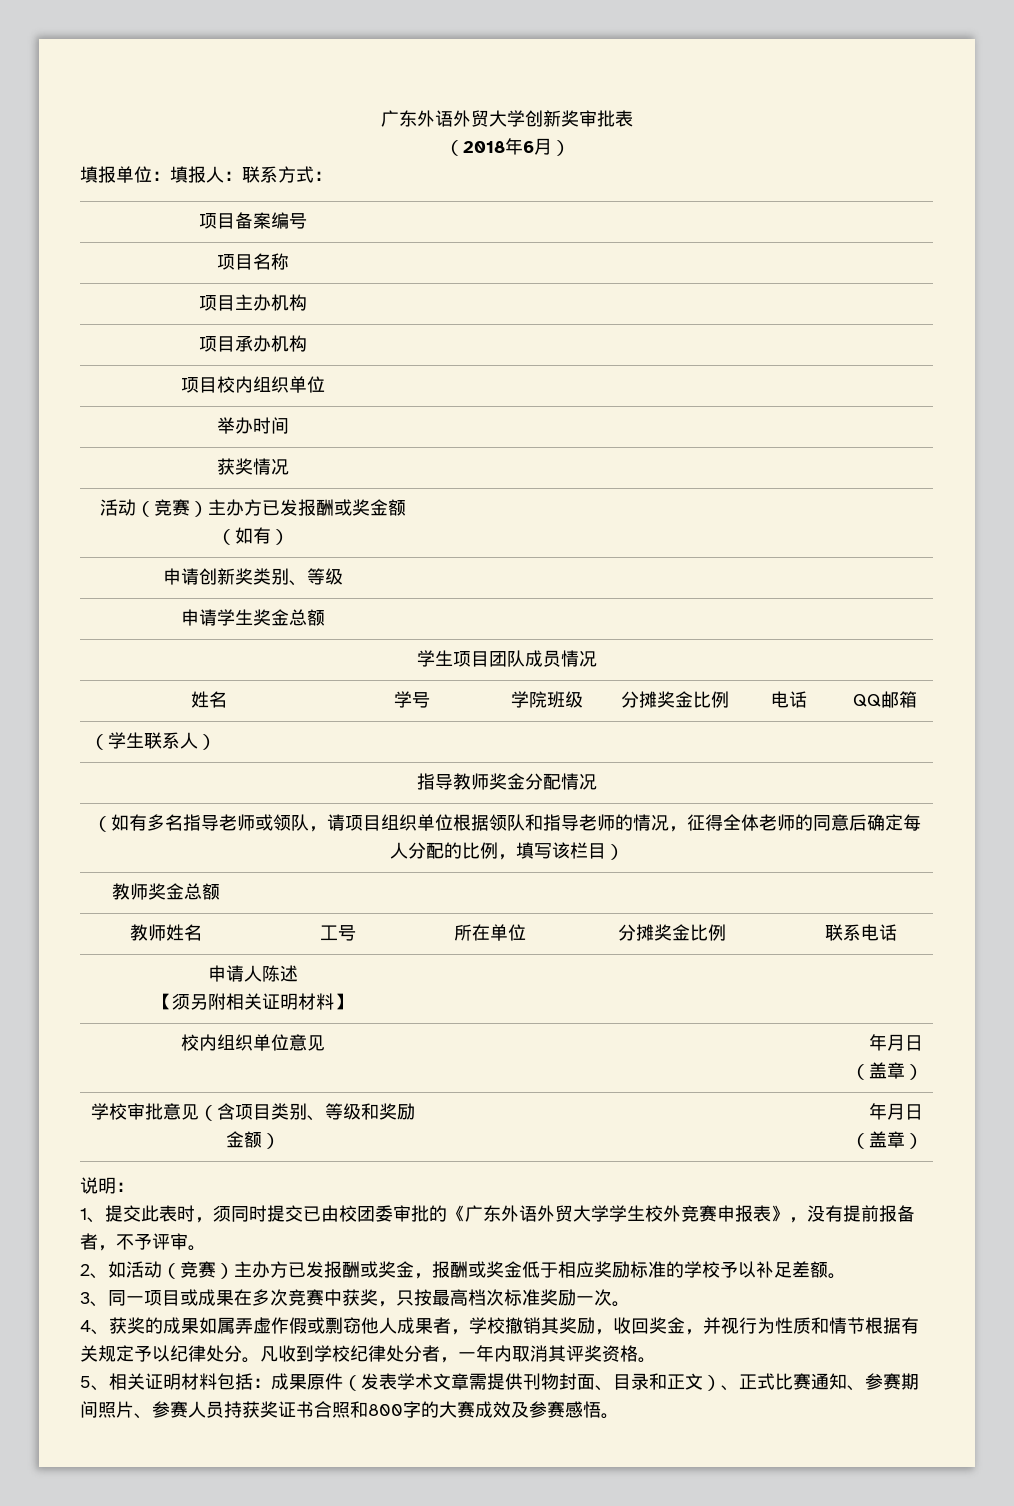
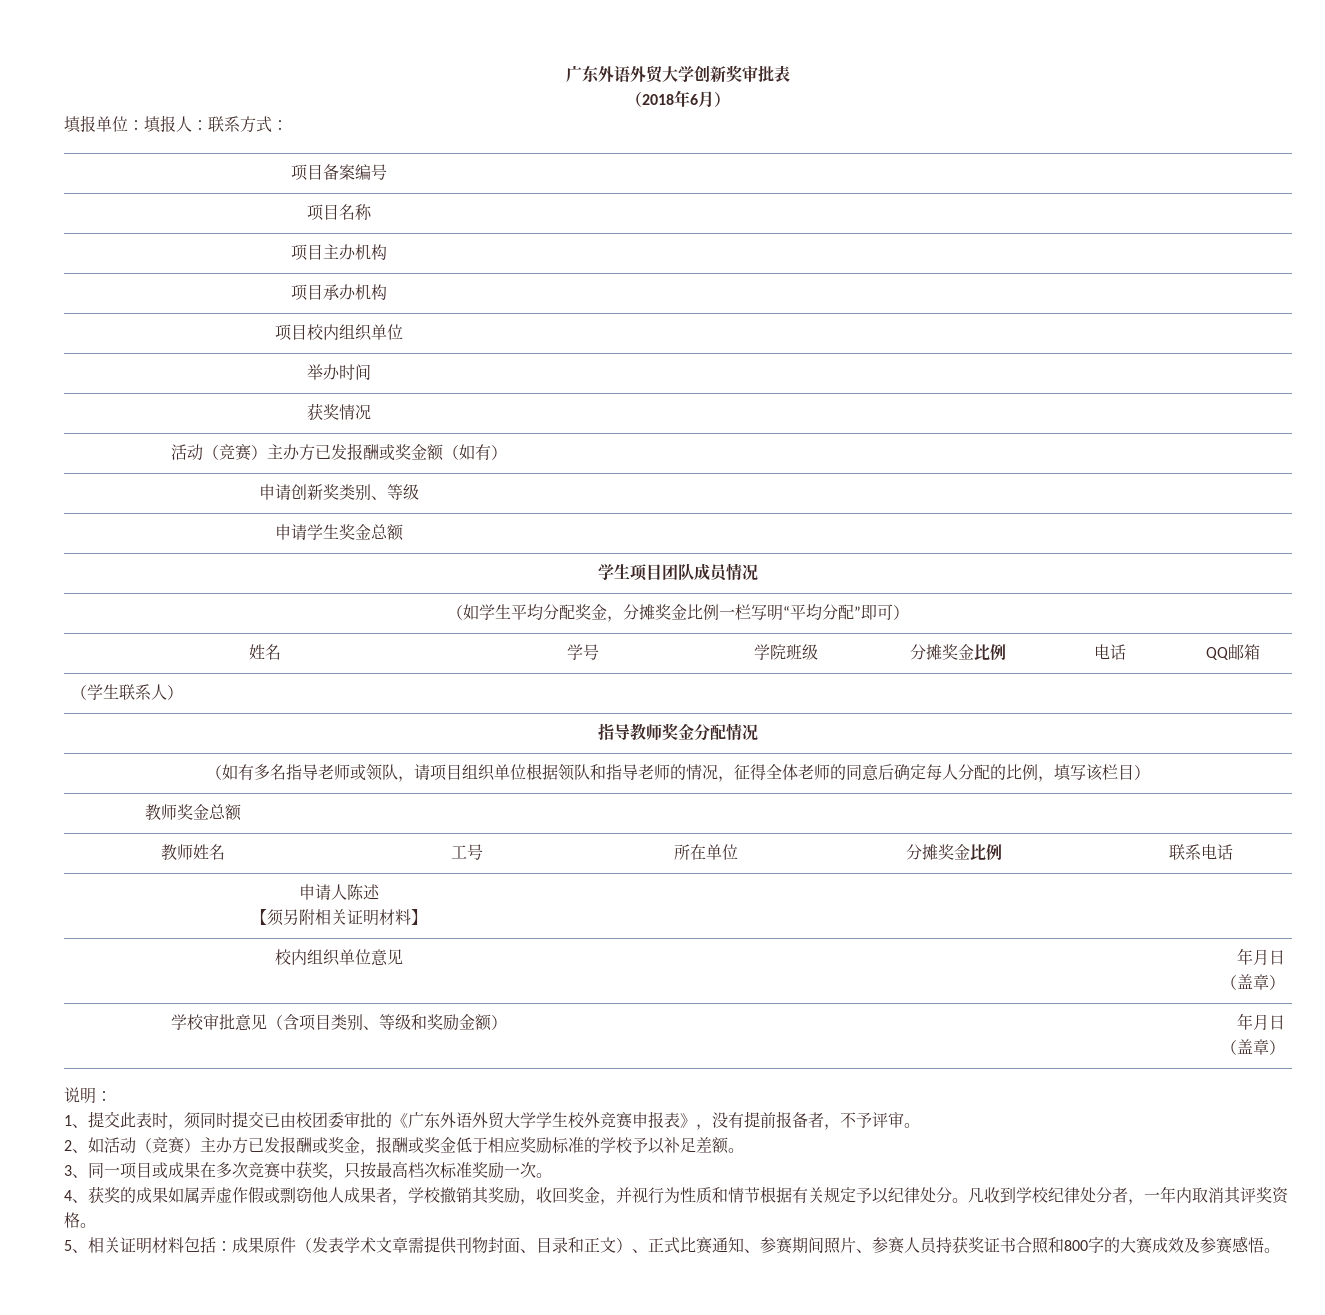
(597, 658) none -> [447,604,909,622] // （如学生平均分配奖金，分摊奖金比例一栏写明“平均分配”即可）

